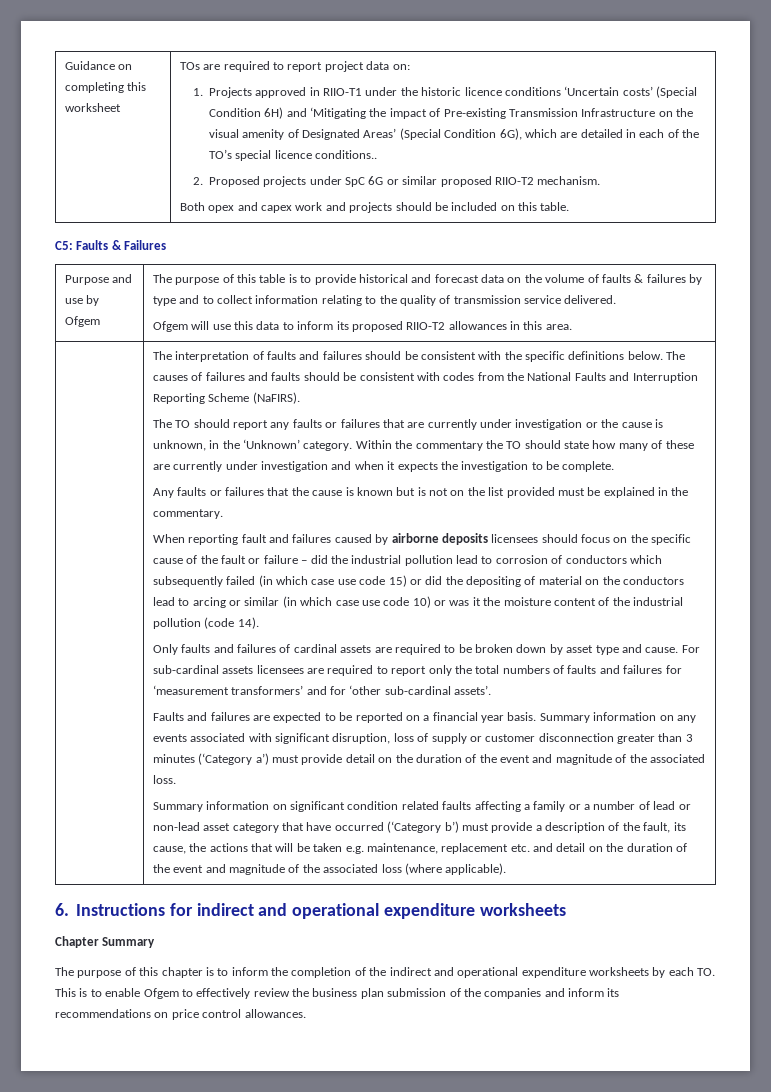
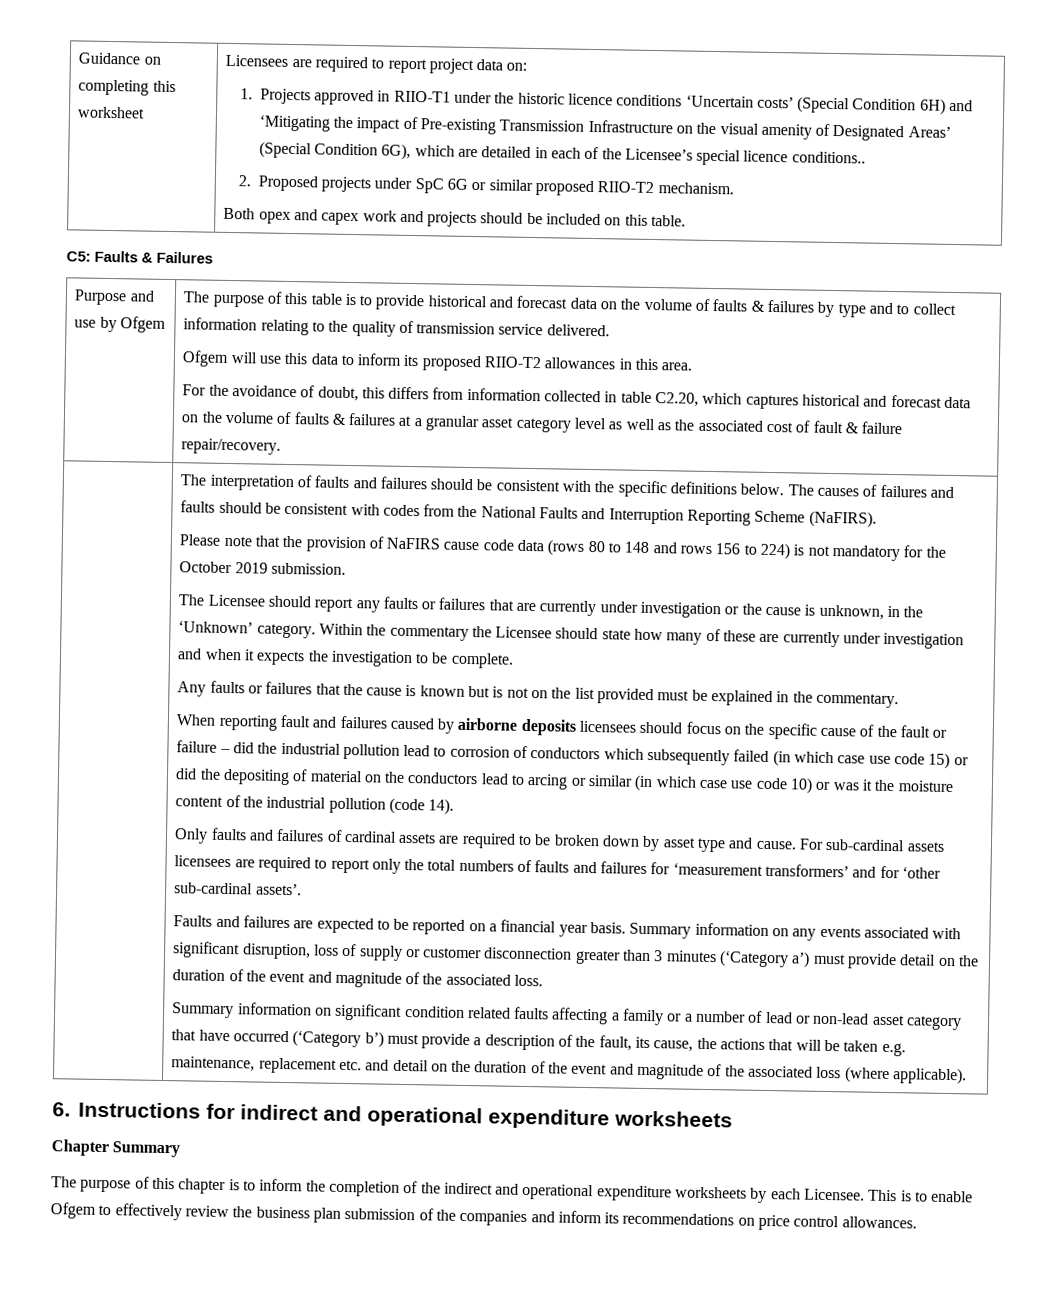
[179,62,200,70] TOs -> [225,54,289,67] Licensees
[208,149,232,159] TO’s -> [624,148,693,161] Licensee’s
(572, 327) none -> [182,384,971,410] [181,411,903,435] [181,438,282,455] // For the avoidance of doubt, this differs from information collected in table C2.20, which captures historical and forecast data on the volume of faults & failures at a granular asset category level as well as the associated cost of fault & failure repair/recovery.
[152,419,191,428] // The TO -> [179,534,946,562] [179,561,346,575] [178,594,265,607] // Please note that the provision of NaFIRS cause code data (rows 80 to 148 and rows 156 to 224) is not mandatory for the October 2019 submission. // The Licensee
[506,441,522,449] TO -> [495,626,553,639] Licensee
[697,968,716,976] TO. -> [804,1188,866,1201] Licensee.

